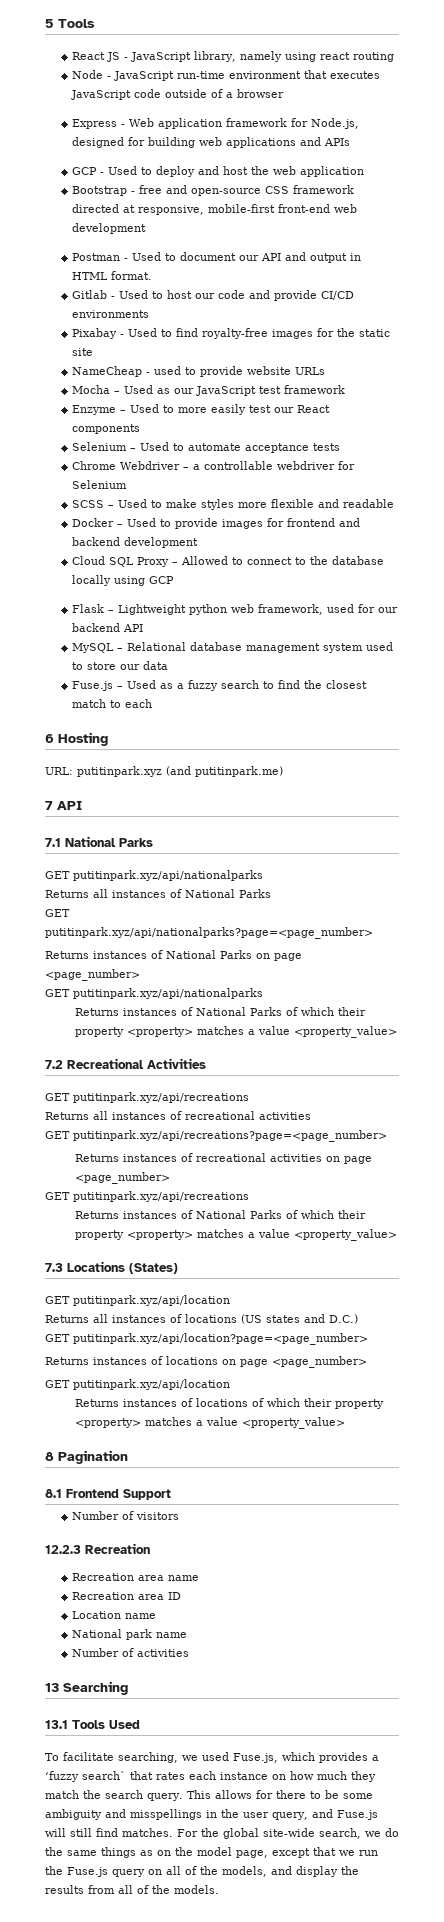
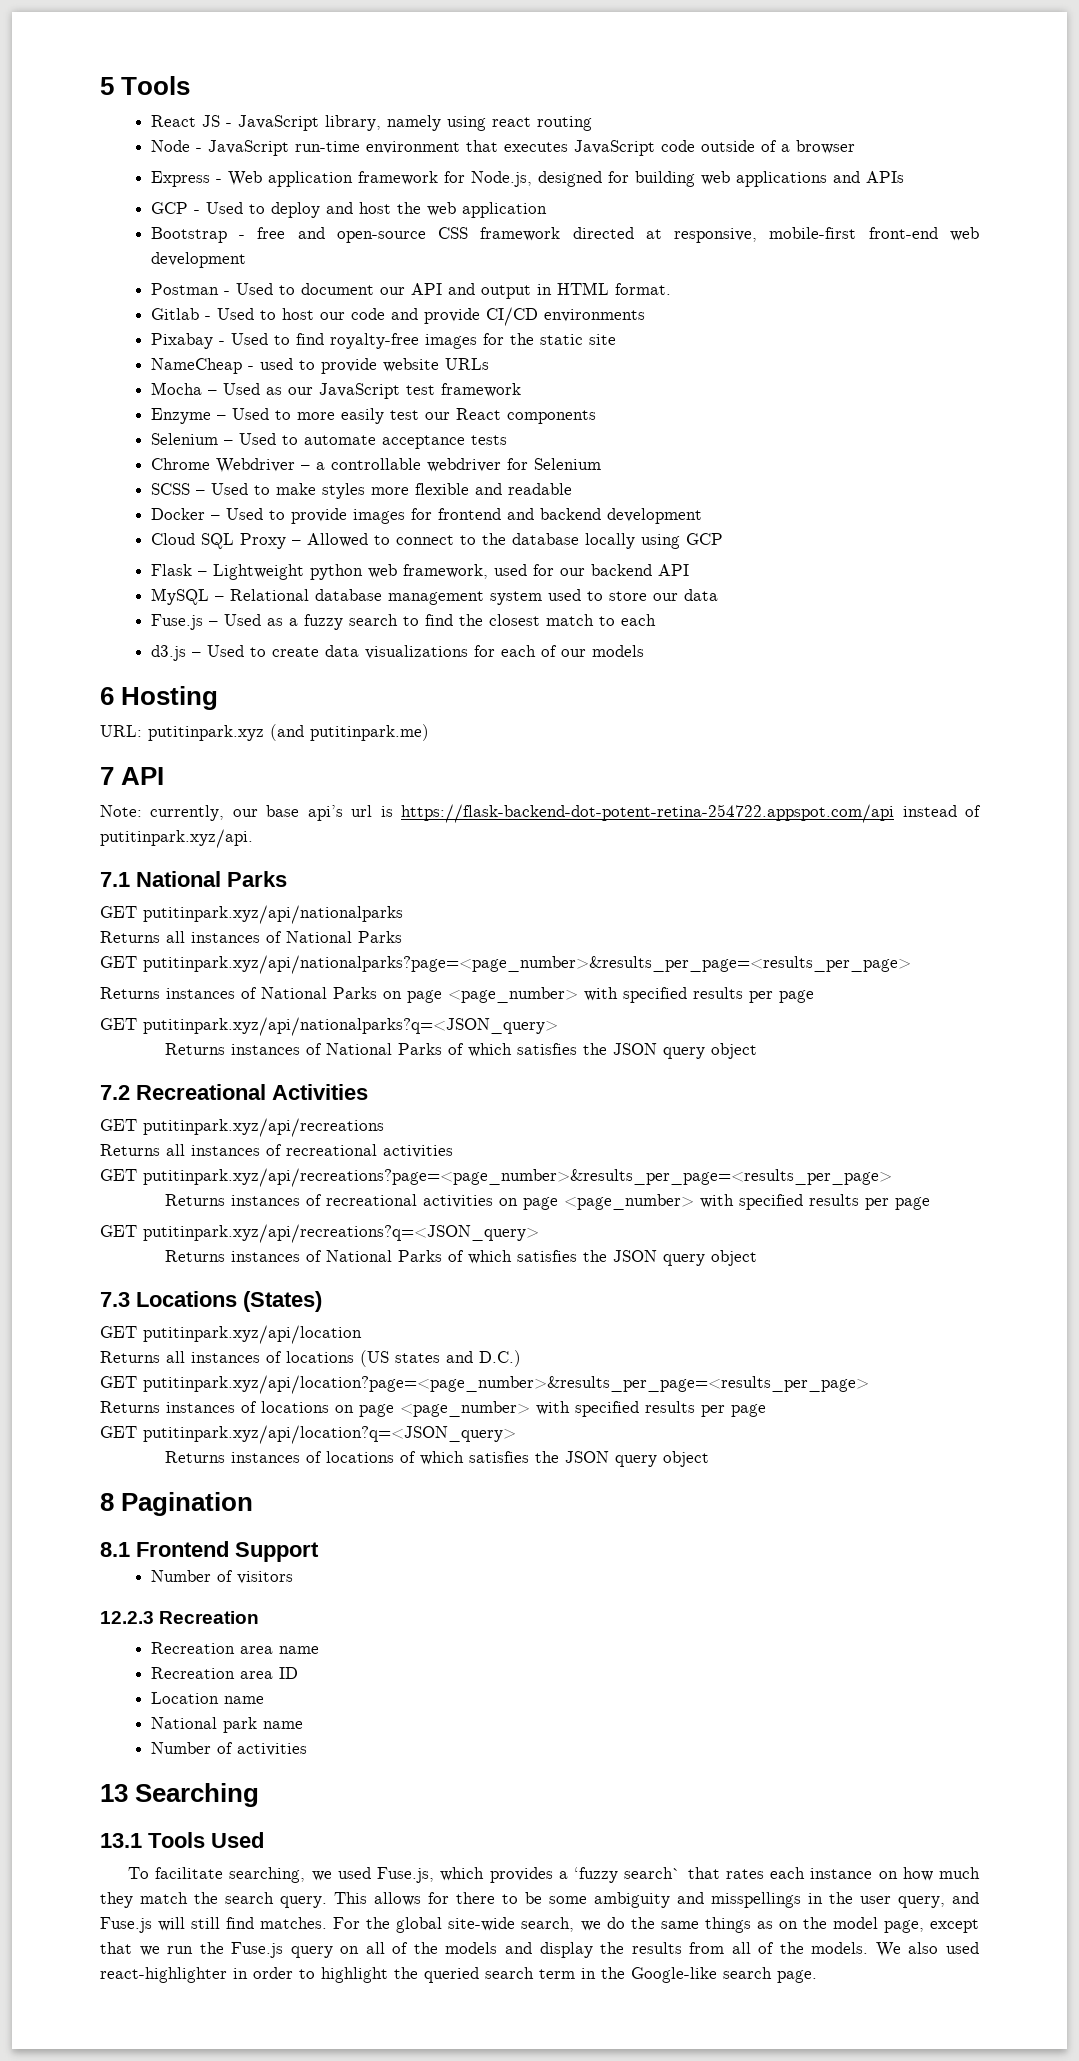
(153, 703) none -> [150,645,644,661] // d3.js – Used to create data visualizations for each of our models
(82, 805) none -> [100,804,982,823] [100,829,253,848] // Note: currently, our base api’s url is https://flask-backend-dot-potent-retina-254722.appspot.com/api instead of putitinpark.xyz/api.
[45,927,373,939] putitinpark.xyz/api/nationalparks?page=<page_number> -> [143,955,911,974] putitinpark.xyz/api/nationalparks?page=<page_number>&results_per_page=<results_per_page>
[45,988,263,999] [74,1007,366,1016] [74,1026,397,1038] // GET putitinpark.xyz/api/nationalparks // Returns instances of National Parks of which their property <property> matches a value <property_value> -> [584,987,814,1003] [100,1017,558,1036] [165,1043,758,1059] with specified results per page // GET putitinpark.xyz/api/nationalparks?q=<JSON_query> // Returns instances of National Parks of which satisfies the JSON query object
[73,1130,387,1142] putitinpark.xyz/api/recreations?page=<page_number> -> [143,1168,892,1187] putitinpark.xyz/api/recreations?page=<page_number>&results_per_page=<results_per_page>
[45,1191,249,1202] [74,1210,366,1219] [74,1229,397,1241] // GET putitinpark.xyz/api/recreations // Returns instances of National Parks of which their property <property> matches a value <property_value> -> [700,1194,931,1210] [100,1224,539,1243] [165,1250,758,1266] with specified results per page // GET putitinpark.xyz/api/recreations?q=<JSON_query> // Returns instances of National Parks of which satisfies the JSON query object
[73,1333,368,1345] putitinpark.xyz/api/location?page=<page_number> -> [143,1375,869,1394] putitinpark.xyz/api/location?page=<page_number>&results_per_page=<results_per_page>
[45,1379,230,1390] // GET putitinpark.xyz/api/location -> [536,1401,766,1417] [100,1425,516,1444] with specified results per page // GET putitinpark.xyz/api/location?q=<JSON_query>
[303,1398,384,1409] [74,1417,345,1429] their property <property> matches a value <property_value> -> [469,1451,710,1467] satisfies the JSON query object
[222,1866,267,1877] models, -> [445,1942,498,1954] models
(219, 1889) none -> [875,1942,979,1957] [100,1967,817,1983] We also used react-highlighter in order to highlight the queried search term in the Google-like search page.

